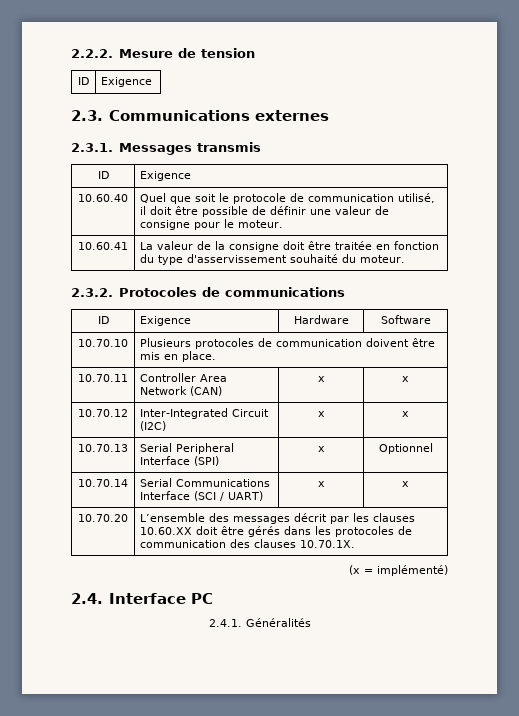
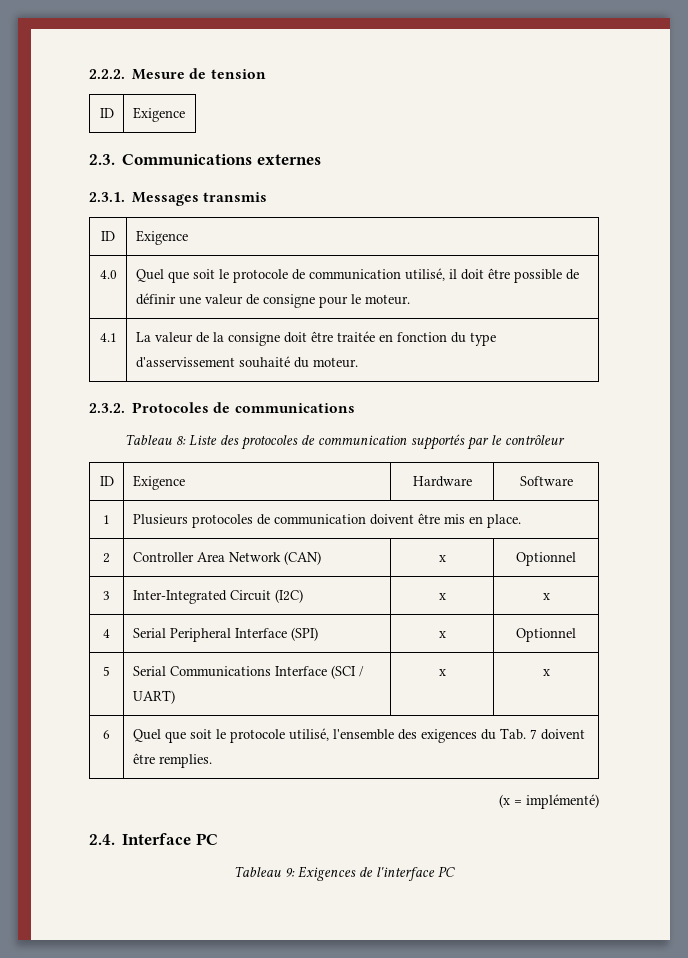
[78,194,128,202] 10.60.40 -> [99,270,117,279] 4.0
[78,242,128,250] 10.60.41 -> [99,333,117,342] 4.1
(345, 292) none -> [125,434,565,450] // Tableau 8: Liste des protocoles de communication supportés par le contrôleur
[78,339,128,347] 10.70.10 -> [103,515,110,524] 1
[78,374,128,382] 10.70.11 -> [103,553,110,563] 2
[402,376,409,382] [78,409,128,417] x // 10.70.12 -> [516,552,576,566] [103,591,110,600] Optionnel // 3
[78,444,128,452] 10.70.13 -> [103,629,110,638] 4
[78,479,128,487] 10.70.14 -> [103,666,110,676] 5
[78,514,128,522] [140,513,416,524] [140,526,413,537] [140,539,356,548] 10.70.20 | L’ensemble des messages décrit par les clauses 10.60.XX doit être gérés dans les protocoles de communication des clauses 10.70.1X. -> [103,730,110,739] [132,728,585,743] [132,753,212,768] 6 | Quel que soit le protocole utilisé, l'ensemble des exigences du Tab. 7 doivent être remplies.
[208,618,311,627] 2.4.1. Généralités -> [234,866,455,881] Tableau 9: Exigences de l'interface PC

